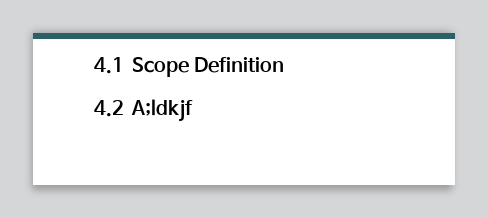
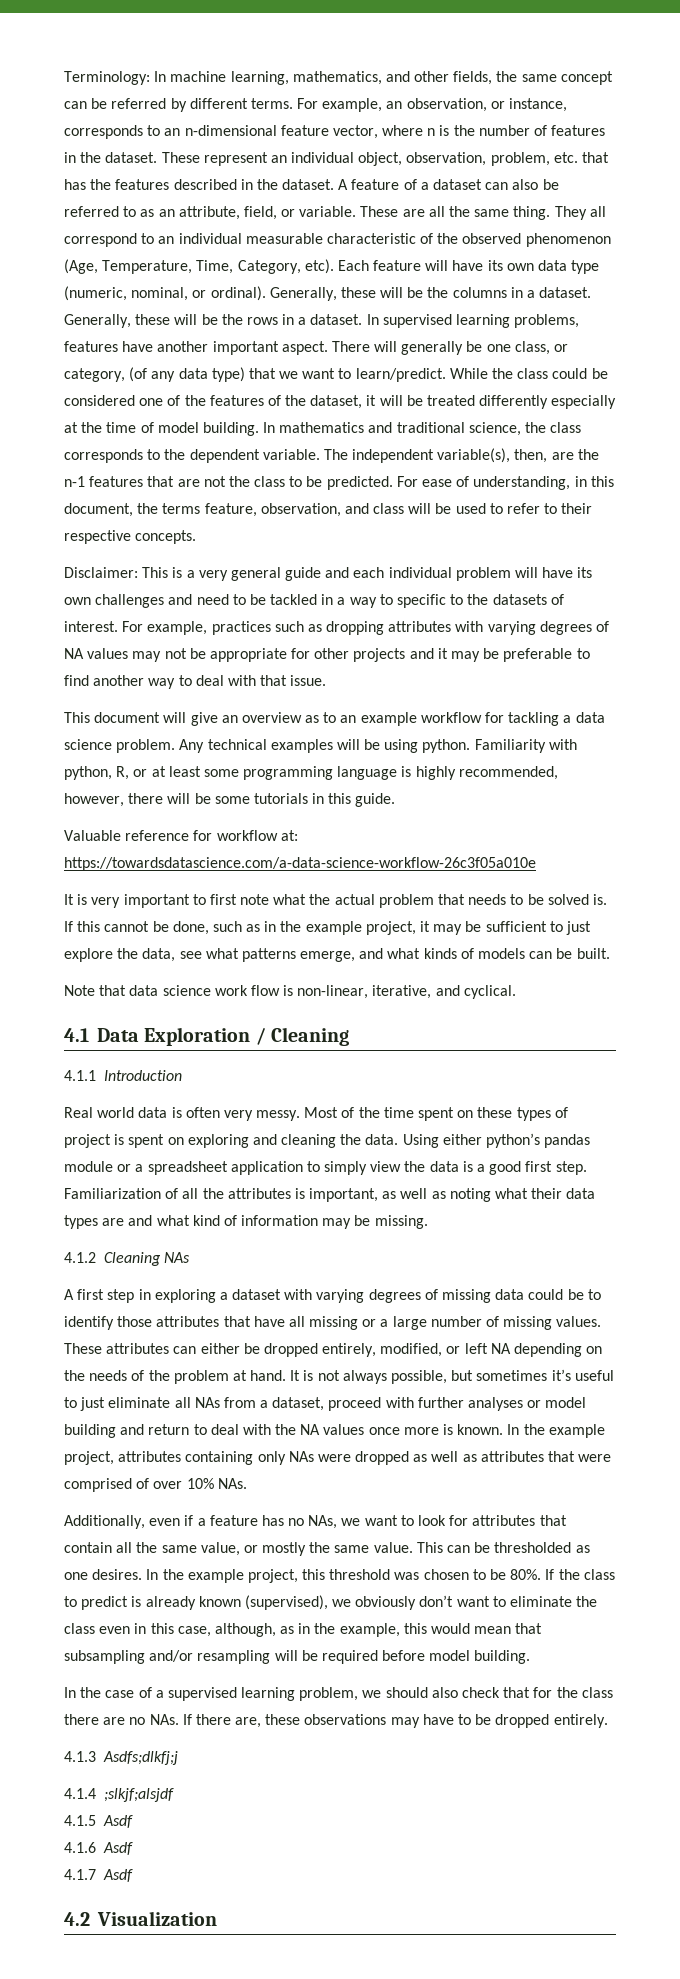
[94,57,284,77] [94,99,193,122] 4.1 Scope Definition // 4.2 A;ldkjf -> [64,71,613,85] [64,98,568,112] [64,125,606,139] [64,152,610,166] [64,179,559,190] [64,206,606,220] [64,233,611,247] [64,259,600,274] [64,286,592,301] [64,314,580,328] [64,341,569,355] [64,367,608,382] [64,395,617,409] [64,422,582,436] [64,448,599,463] [64,476,614,490] [64,503,593,517] [64,530,197,544] [64,567,593,581] [64,594,564,608] [64,621,610,635] [64,648,590,662] [64,675,327,689] [64,712,605,726] [64,739,577,753] [64,766,558,780] [64,793,396,807] [64,830,298,841] [64,857,536,871] [64,894,607,908] [64,921,591,935] [64,948,610,962] [64,985,516,999] [64,1027,349,1046] [64,1070,182,1081] [64,1107,568,1121] [64,1133,591,1148] [64,1161,587,1175] [64,1188,596,1202] [64,1215,428,1229] [64,1252,190,1266] [64,1289,601,1303] [64,1316,602,1330] [64,1343,603,1357] [64,1369,614,1384] [64,1397,587,1411] [64,1424,605,1438] [64,1451,612,1465] [64,1478,247,1492] [64,1515,567,1529] [64,1542,590,1556] [64,1569,615,1583] [64,1595,598,1610] [64,1623,543,1637] [64,1650,531,1664] [64,1687,613,1701] [64,1714,608,1728] [64,1751,178,1765] [64,1788,174,1802] [64,1815,133,1828] [64,1842,133,1855] [64,1869,133,1882] [64,1911,217,1926] Terminology: In machine learning, mathematics, and other fields, the same concept can be referred by different terms. For example, an observation, or instance, corresponds to an n-dimensional feature vector, where n is the number of features in the dataset. These represent an individual object, observation, problem, etc. that has the features described in the dataset. A feature of a dataset can also be referred to as an attribute, field, or variable. These are all the same thing. They all correspond to an individual measurable characteristic of the observed phenomenon (Age, Temperature, Time, Category, etc). Each feature will have its own data type (numeric, nominal, or ordinal). Generally, these will be the columns in a dataset. Generally, these will be the rows in a dataset. In supervised learning problems, features have another important aspect. There will generally be one class, or category, (of any data type) that we want to learn/predict. While the class could be considered one of the features of the dataset, it will be treated differently especially at the time of model building. In mathematics and traditional science, the class corresponds to the dependent variable. The independent variable(s), then, are the n-1 features that are not the class to be predicted. For ease of understanding, in this document, the terms feature, observation, and class will be used to refer to their respective concepts. // Disclaimer: This is a very general guide and each individual problem will have its own challenges and need to be tackled in a way to specific to the datasets of interest. For example, practices such as dropping attributes with varying degrees of NA values may not be appropriate for other projects and it may be preferable to find another way to deal with that issue. // This document will give an overview as to an example workflow for tackling a data science problem. Any technical examples will be using python. Familiarity with python, R, or at least some programming language is highly recommended, however, there will be some tutorials in this guide. // Valuable reference for workflow at: https://towardsdatascience.com/a-data-science-workflow-26c3f05a010e // It is very important to first note what the actual problem that needs to be solved is. If this cannot be done, such as in the example project, it may be sufficient to just explore the data, see what patterns emerge, and what kinds of models can be built. // Note that data science work flow is non-linear, iterative, and cyclical. // 4.1 Data Exploration / Cleaning // 4.1.1 Introduction // Real world data is often very messy. Most of the time spent on these types of project is spent on exploring and cleaning the data. Using either python’s pandas module or a spreadsheet application to simply view the data is a good first step. Familiarization of all the attributes is important, as well as noting what their data types are and what kind of information may be missing. // 4.1.2 Cleaning NAs // A first step in exploring a dataset with varying degrees of missing data could be to identify those attributes that have all missing or a large number of missing values. These attributes can either be dropped entirely, modified, or left NA depending on the needs of the problem at hand. It is not always possible, but sometimes it’s useful to just eliminate all NAs from a dataset, proceed with further analyses or model building and return to deal with the NA values once more is known. In the example project, attributes containing only NAs were dropped as well as attributes that were comprised of over 10% NAs. // Additionally, even if a feature has no NAs, we want to look for attributes that contain all the same value, or mostly the same value. This can be thresholded as one desires. In the example project, this threshold was chosen to be 80%. If the class to predict is already known (supervised), we obviously don’t want to eliminate the class even in this case, although, as in the example, this would mean that subsampling and/or resampling will be required before model building. // In the case of a supervised learning problem, we should also check that for the class there are no NAs. If there are, these observations may have to be dropped entirely. // 4.1.3 Asdfs;dlkfj;j // 4.1.4 ;slkjf;alsjdf // 4.1.5 Asdf // 4.1.6 Asdf // 4.1.7 Asdf // 4.2 Visualization

